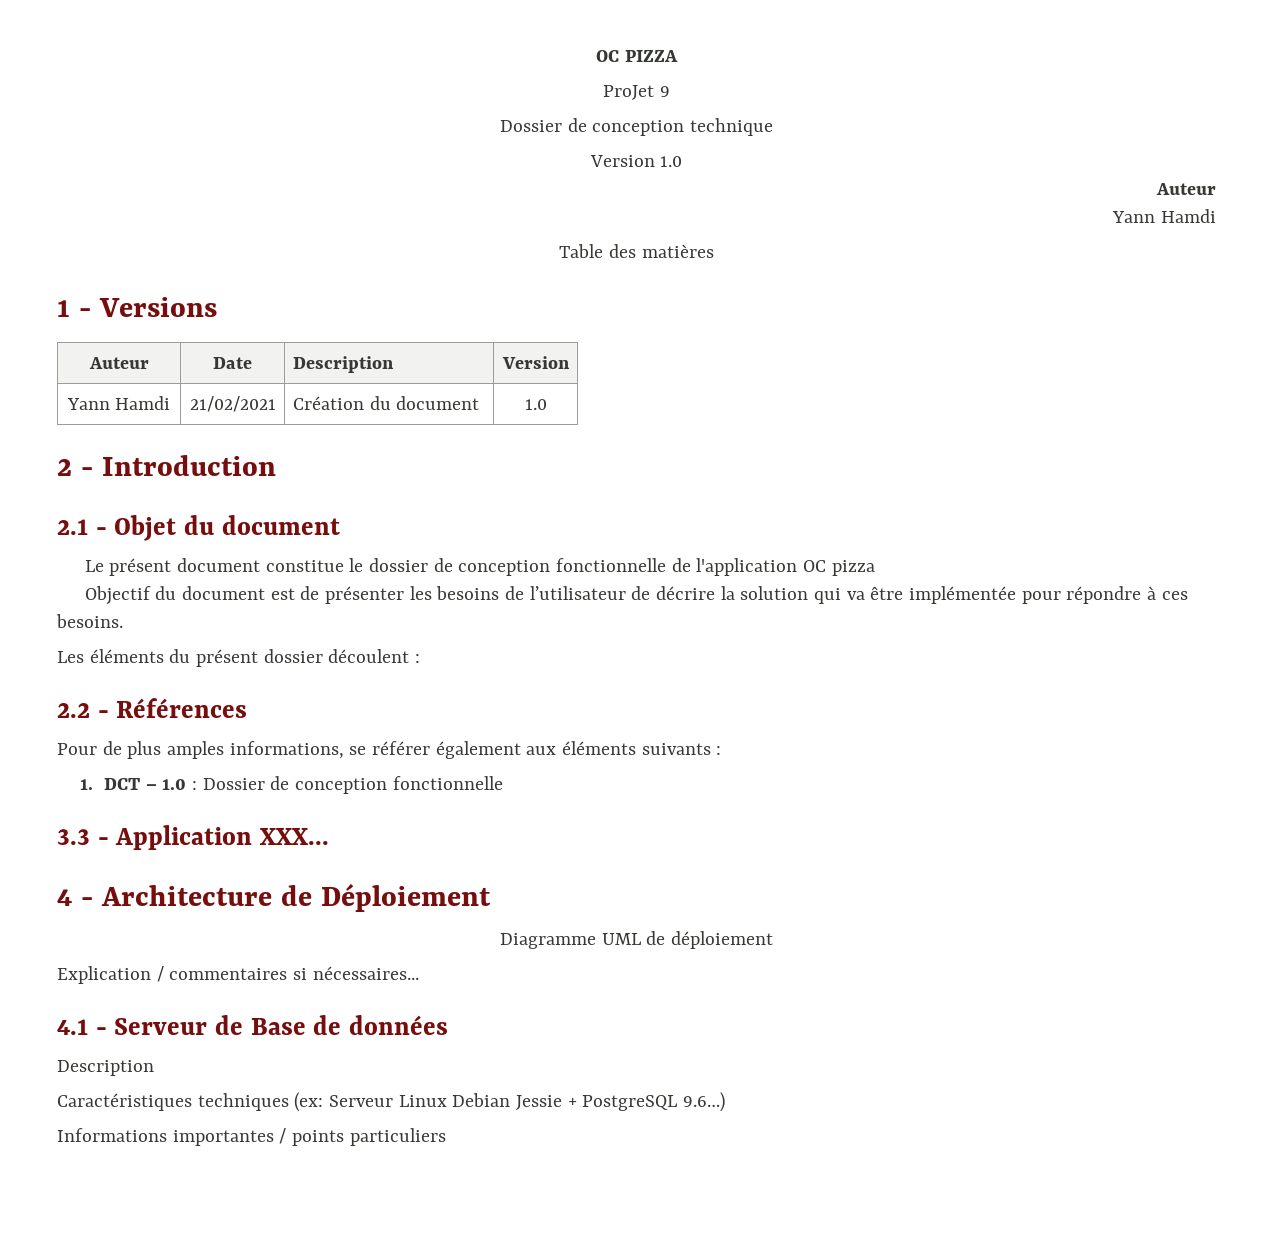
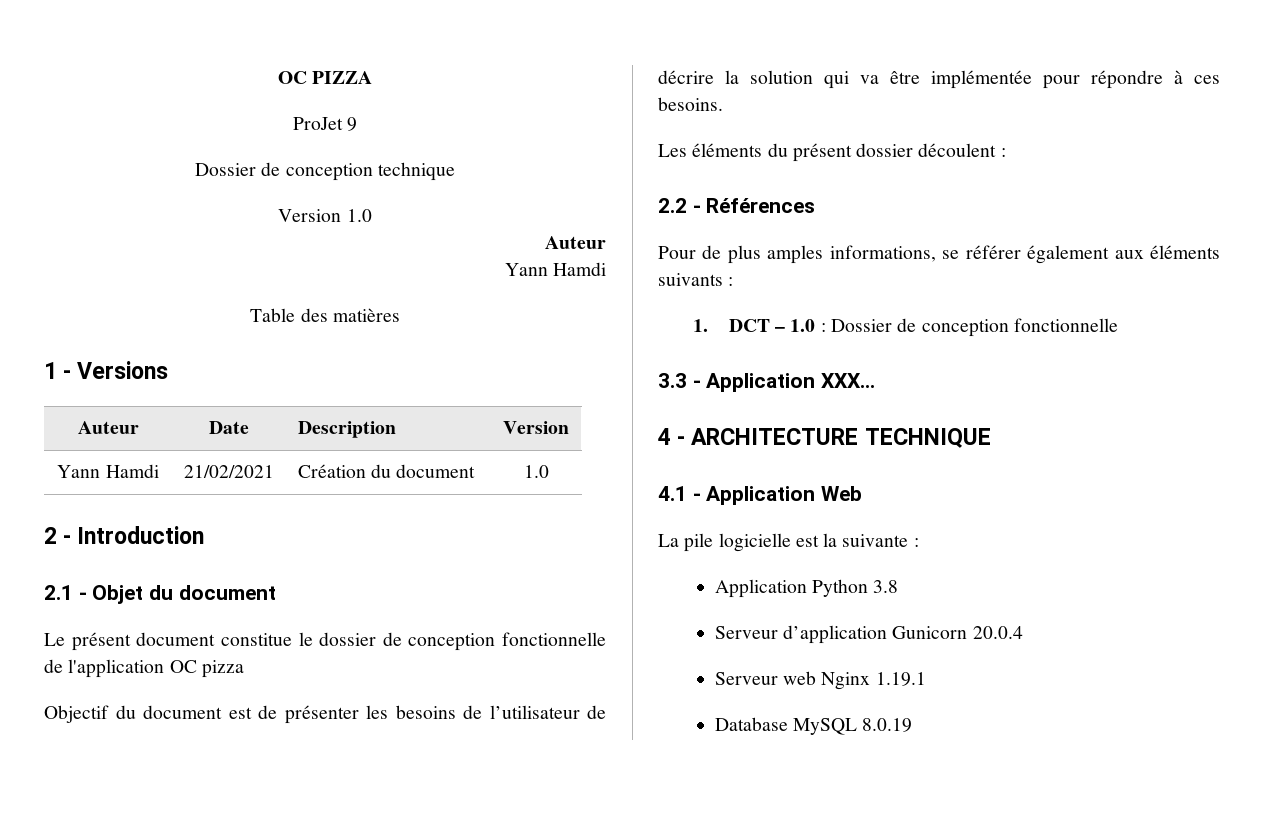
[100,883,491,912] [499,931,774,949] [57,966,419,984] [57,1015,449,1035] [57,1060,154,1076] [57,1092,726,1112] [57,1128,446,1146] Architecture de Déploiement // Diagramme UML de déploiement // Explication / commentaires si nécessaires... // 4.1 - Serveur de Base de données // Description // Caractéristiques techniques (ex: Serveur Linux Debian Jessie + PostgreSQL 9.6…) // Informations importantes / points particuliers -> [691,428,991,448] [658,486,863,505] [658,533,919,552] [714,579,899,598] [714,625,1023,644] [714,671,926,690] [714,717,913,735] ARCHITECTURE TECHNIQUE // 4.1 - Application Web // La pile logicielle est la suivante : // Application Python 3.8 // Serveur d’application Gunicorn 20.0.4 // Serveur web Nginx 1.19.1 // Database MySQL 8.0.19

